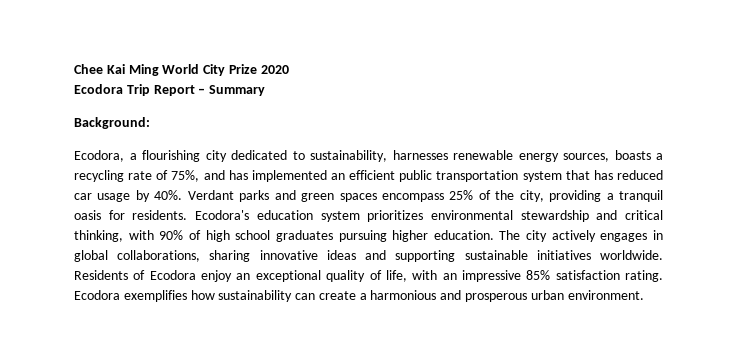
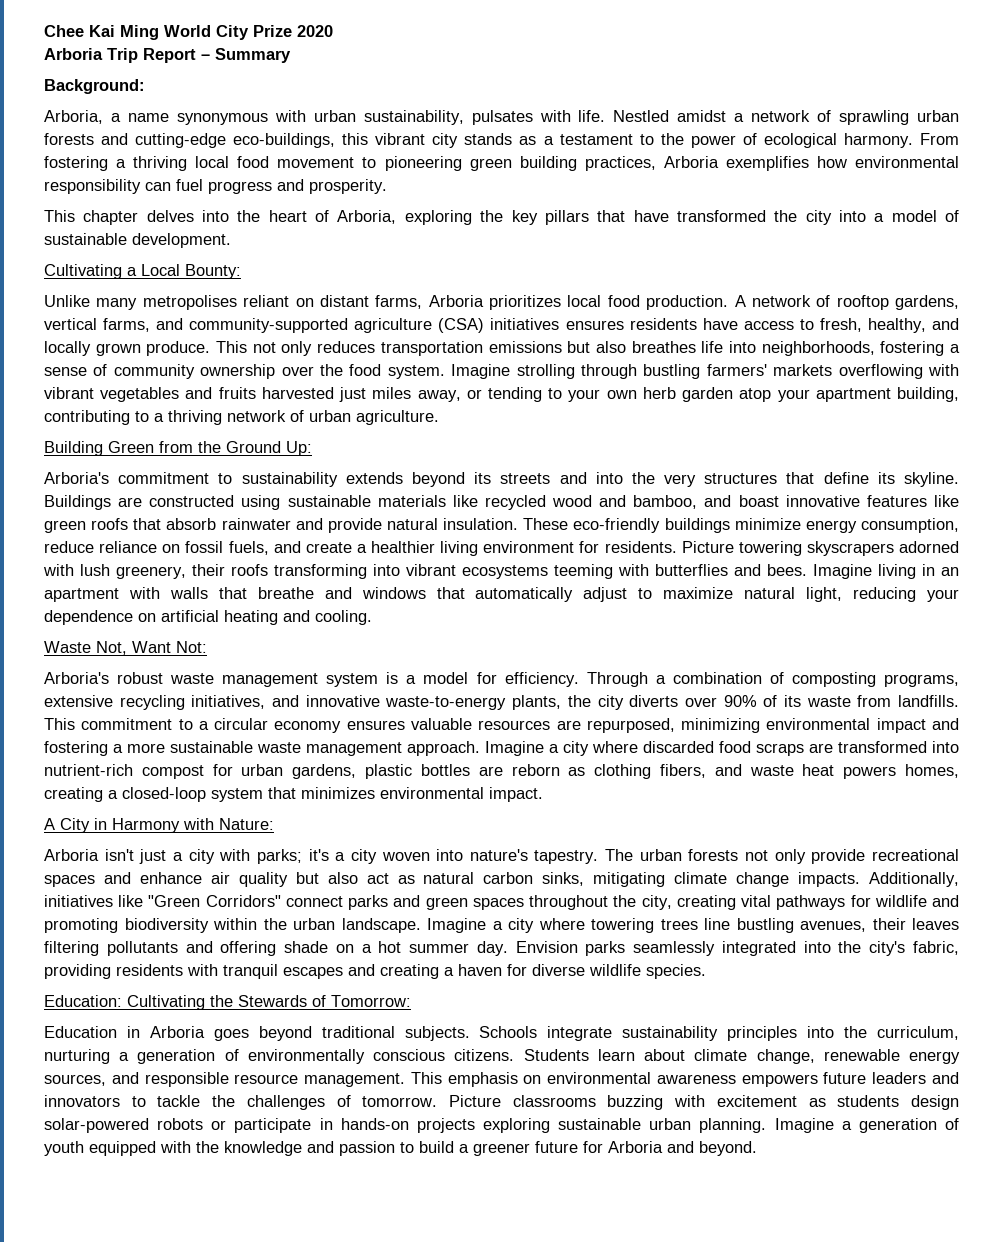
[74,84,123,94] Ecodora -> [44,48,103,60] Arboria
[74,150,663,162] [74,170,663,182] [74,190,663,202] [74,210,664,222] [74,230,663,242] [74,250,663,262] [74,270,663,282] [74,290,644,302] Ecodora, a flourishing city dedicated to sustainability, harnesses renewable energy sources, boasts a recycling rate of 75%, and has implemented an efficient public transportation system that has reduced car usage by 40%. Verdant parks and green spaces encompass 25% of the city, providing a tranquil oasis for residents. Ecodora's education system prioritizes environmental stewardship and critical thinking, with 90% of high school graduates pursuing higher education. The city actively engages in global collaborations, sharing innovative ideas and supporting sustainable initiatives worldwide. Residents of Ecodora enjoy an exceptional quality of life, with an impressive 85% satisfaction rating. Ecodora exemplifies how sustainability can create a harmonious and prosperous urban environment. -> [44,110,959,125] [44,133,959,148] [44,156,959,171] [44,179,387,194] [44,210,960,225] [44,233,231,248] [44,264,241,279] [44,295,959,310] [44,318,959,333] [44,341,960,356] [44,364,959,379] [44,387,959,402] [44,410,439,425] [44,441,312,456] [44,472,959,487] [44,495,959,510] [44,518,959,533] [44,541,959,556] [43,564,959,579] [44,587,959,602] [44,610,372,625] [44,641,207,655] [44,672,960,687] [44,695,959,710] [44,718,960,733] [44,741,959,756] [44,764,959,779] [44,787,543,802] [44,818,274,833] [44,849,959,864] [44,872,959,887] [44,895,960,910] [44,918,959,933] [44,941,959,956] [44,964,706,979] [44,995,411,1010] [44,1026,959,1041] [44,1049,961,1064] [44,1072,959,1087] [44,1095,959,1110] [44,1118,959,1133] [44,1141,757,1156] Arboria, a name synonymous with urban sustainability, pulsates with life. Nestled amidst a network of sprawling urban forests and cutting-edge eco-buildings, this vibrant city stands as a testament to the power of ecological harmony. From fostering a thriving local food movement to pioneering green building practices, Arboria exemplifies how environmental responsibility can fuel progress and prosperity. // This chapter delves into the heart of Arboria, exploring the key pillars that have transformed the city into a model of sustainable development. // Cultivating a Local Bounty: // Unlike many metropolises reliant on distant farms, Arboria prioritizes local food production. A network of rooftop gardens, vertical farms, and community-supported agriculture (CSA) initiatives ensures residents have access to fresh, healthy, and locally grown produce. This not only reduces transportation emissions but also breathes life into neighborhoods, fostering a sense of community ownership over the food system. Imagine strolling through bustling farmers' markets overflowing with vibrant vegetables and fruits harvested just miles away, or tending to your own herb garden atop your apartment building, contributing to a thriving network of urban agriculture. // Building Green from the Ground Up: // Arboria's commitment to sustainability extends beyond its streets and into the very structures that define its skyline. Buildings are constructed using sustainable materials like recycled wood and bamboo, and boast innovative features like green roofs that absorb rainwater and provide natural insulation. These eco-friendly buildings minimize energy consumption, reduce reliance on fossil fuels, and create a healthier living environment for residents. Picture towering skyscrapers adorned with lush greenery, their roofs transforming into vibrant ecosystems teeming with butterflies and bees. Imagine living in an apartment with walls that breathe and windows that automatically adjust to maximize natural light, reducing your dependence on artificial heating and cooling. // Waste Not, Want Not: // Arboria's robust waste management system is a model for efficiency. Through a combination of composting programs, extensive recycling initiatives, and innovative waste-to-energy plants, the city diverts over 90% of its waste from landfills. This commitment to a circular economy ensures valuable resources are repurposed, minimizing environmental impact and fostering a more sustainable waste management approach. Imagine a city where discarded food scraps are transformed into nutrient-rich compost for urban gardens, plastic bottles are reborn as clothing fibers, and waste heat powers homes, creating a closed-loop system that minimizes environmental impact. // A City in Harmony with Nature: // Arboria isn't just a city with parks; it's a city woven into nature's tapestry. The urban forests not only provide recreational spaces and enhance air quality but also act as natural carbon sinks, mitigating climate change impacts. Additionally, initiatives like "Green Corridors" connect parks and green spaces throughout the city, creating vital pathways for wildlife and promoting biodiversity within the urban landscape. Imagine a city where towering trees line bustling avenues, their leaves filtering pollutants and offering shade on a hot summer day. Envision parks seamlessly integrated into the city's fabric, providing residents with tranquil escapes and creating a haven for diverse wildlife species. // Education: Cultivating the Stewards of Tomorrow: // Education in Arboria goes beyond traditional subjects. Schools integrate sustainability principles into the curriculum, nurturing a generation of environmentally conscious citizens. Students learn about climate change, renewable energy sources, and responsible resource management. This emphasis on environmental awareness empowers future leaders and innovators to tackle the challenges of tomorrow. Picture classrooms buzzing with excitement as students design solar-powered robots or participate in hands-on projects exploring sustainable urban planning. Imagine a generation of youth equipped with the knowledge and passion to build a greener future for Arboria and beyond.

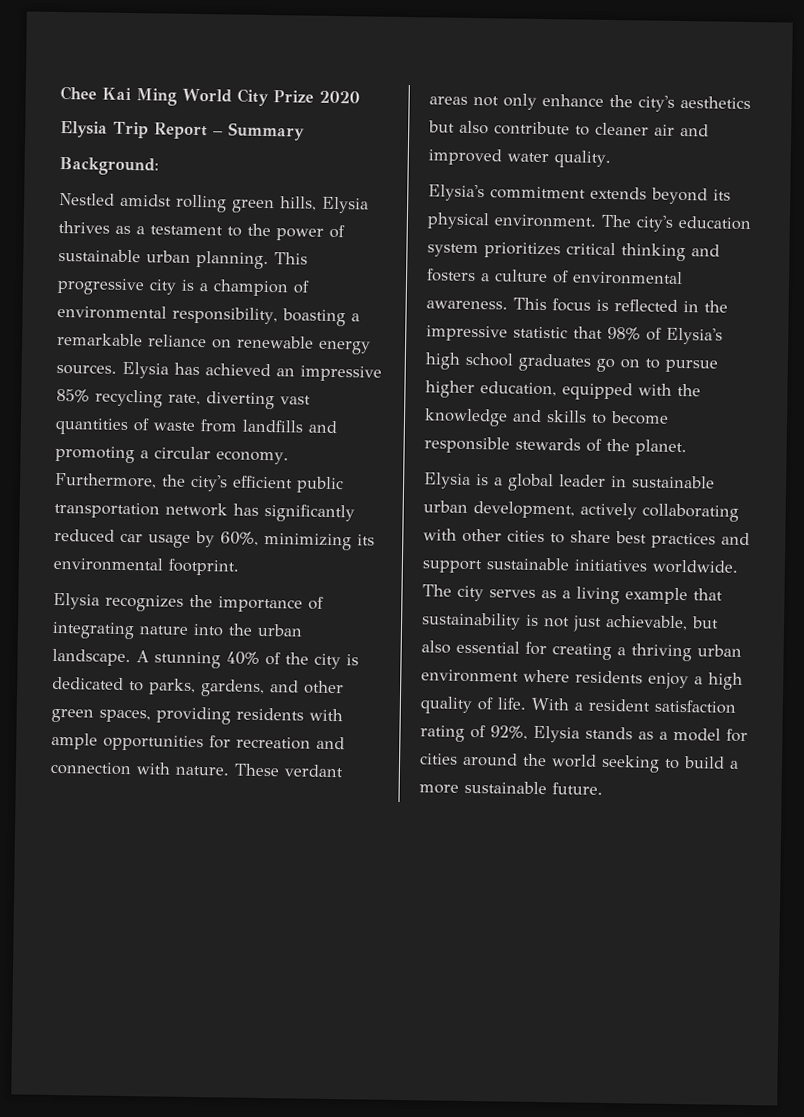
[44,48,103,60] Arboria -> [60,121,108,138] Elysia
[44,110,959,125] [44,133,513,148] Arboria, a name synonymous with urban sustainability, pulsates with life. Nestled amidst a network of sprawling urban forests and cutting-edge eco-buildings, this vibrant city stands -> [59,192,369,214] [58,220,110,234] Nestled amidst rolling green hills, Elysia thrives
[763,133,959,148] [44,156,959,171] [44,179,387,194] [44,210,960,225] [44,233,231,248] [44,264,241,279] [44,295,959,310] [44,318,959,333] [44,341,960,356] [44,364,959,379] [44,387,959,402] [44,410,439,425] [44,441,312,456] [44,472,959,487] [44,495,959,510] [44,518,959,533] [44,541,959,556] [43,564,959,579] [44,587,959,602] [44,610,372,625] [44,641,207,655] [44,672,960,687] [44,695,959,710] [44,718,960,733] [44,741,959,756] [44,764,959,779] [44,787,543,802] [44,818,274,833] [44,849,959,864] [44,872,959,887] [44,895,960,910] [44,918,959,933] [44,941,959,956] [44,964,706,979] [44,995,411,1010] [44,1026,959,1041] [44,1049,961,1064] [44,1072,959,1087] [44,1095,959,1110] [44,1118,959,1133] [44,1141,84,1156] ecological harmony. From fostering a thriving local food movement to pioneering green building practices, Arboria exemplifies how environmental responsibility can fuel progress and prosperity. // This chapter delves into the heart of Arboria, exploring the key pillars that have transformed the city into a model of sustainable development. // Cultivating a Local Bounty: // Unlike many metropolises reliant on distant farms, Arboria prioritizes local food production. A network of rooftop gardens, vertical farms, and community-supported agriculture (CSA) initiatives ensures residents have access to fresh, healthy, and locally grown produce. This not only reduces transportation emissions but also breathes life into neighborhoods, fostering a sense of community ownership over the food system. Imagine strolling through bustling farmers' markets overflowing with vibrant vegetables and fruits harvested just miles away, or tending to your own herb garden atop your apartment building, contributing to a thriving network of urban agriculture. // Building Green from the Ground Up: // Arboria's commitment to sustainability extends beyond its streets and into the very structures that define its skyline. Buildings are constructed using sustainable materials like recycled wood and bamboo, and boast innovative features like green roofs that absorb rainwater and provide natural insulation. These eco-friendly buildings minimize energy consumption, reduce reliance on fossil fuels, and create a healthier living environment for residents. Picture towering skyscrapers adorned with lush greenery, their roofs transforming into vibrant ecosystems teeming with butterflies and bees. Imagine living in an apartment with walls that breathe and windows that automatically adjust to maximize natural light, reducing your dependence on artificial heating and cooling. // Waste Not, Want Not: // Arboria's robust waste management system is a model for efficiency. Through a combination of composting programs, extensive recycling initiatives, and innovative waste-to-energy plants, the city diverts over 90% of its waste from landfills. This commitment to a circular economy ensures valuable resources are repurposed, minimizing environmental impact and fostering a more sustainable waste management approach. Imagine a city where discarded food scraps are transformed into nutrient-rich compost for urban gardens, plastic bottles are reborn as clothing fibers, and waste heat powers homes, creating a closed-loop system that minimizes environmental impact. // A City in Harmony with Nature: // Arboria isn't just a city with parks; it's a city woven into nature's tapestry. The urban forests not only provide recreational spaces and enhance air quality but also act as natural carbon sinks, mitigating climate change impacts. Additionally, initiatives like "Green Corridors" connect parks and green spaces throughout the city, creating vital pathways for wildlife and promoting biodiversity within the urban landscape. Imagine a city where towering trees line bustling avenues, their leaves filtering pollutants and offering shade on a hot summer day. Envision parks seamlessly integrated into the city's fabric, providing residents with tranquil escapes and creating a haven for diverse wildlife species. // Education: Cultivating the Stewards of Tomorrow: // Education in Arboria goes beyond traditional subjects. Schools integrate sustainability principles into the curriculum, nurturing a generation of environmentally conscious citizens. Students learn about climate change, renewable energy sources, and responsible resource management. This emphasis on environmental awareness empowers future leaders and innovators to tackle the challenges of tomorrow. Picture classrooms buzzing with excitement as students design solar-powered robots or participate in hands-on projects exploring sustainable urban planning. Imagine a generation of youth -> [58,248,308,270] [57,277,310,297] [57,304,360,327] [57,332,371,355] [56,361,382,382] [56,388,311,410] [55,417,337,436] [55,445,289,465] [54,472,344,494] [54,501,355,523] [54,528,375,551] [53,556,239,576] [53,592,324,613] [52,621,303,640] [52,648,359,670] [52,676,344,698] [51,706,343,725] [51,732,345,752] [50,761,344,778] [429,93,751,112] [428,120,709,137] [428,148,611,168] [428,184,731,205] [427,212,751,232] [427,242,720,262] [427,268,683,286] [426,297,728,313] [426,325,723,345] [425,352,718,373] [425,380,557,399] sustainable urban planning. This progressive city is a champion of environmental responsibility, boasting a remarkable reliance on renewable energy sources. Elysia has achieved an impressive 85% recycling rate, diverting vast quantities of waste from landfills and promoting a circular economy. Furthermore, the city's efficient public transportation network has significantly reduced car usage by 60%, minimizing its environmental footprint. // Elysia recognizes the importance of integrating nature into the urban landscape. A stunning 40% of the city is dedicated to parks, gardens, and other green spaces, providing residents with ample opportunities for recreation and connection with nature. These verdant areas not only enhance the city's aesthetics but also contribute to cleaner air and improved water quality. // Elysia's commitment extends beyond its physical environment. The city's education system prioritizes critical thinking and fosters a culture of environmental awareness. This focus is reflected in the impressive statistic that 98% of Elysia's high school graduates go on to pursue higher education,
[339,1141,757,1156] passion to build a greener future for Arboria and beyond. -> [546,410,669,425] [424,436,687,457] [424,472,715,492] [423,500,739,522] [423,528,750,549] [422,557,739,574] [422,584,723,605] [421,612,719,632] [421,640,742,662] [421,669,743,690] [420,696,736,715] [420,725,748,743] [420,752,739,773] [419,780,603,795] skills to become responsible stewards of the planet. // Elysia is a global leader in sustainable urban development, actively collaborating with other cities to share best practices and support sustainable initiatives worldwide. The city serves as a living example that sustainability is not just achievable, but also essential for creating a thriving urban environment where residents enjoy a high quality of life. With a resident satisfaction rating of 92%, Elysia stands as a model for cities around the world seeking to build a more sustainable future.

